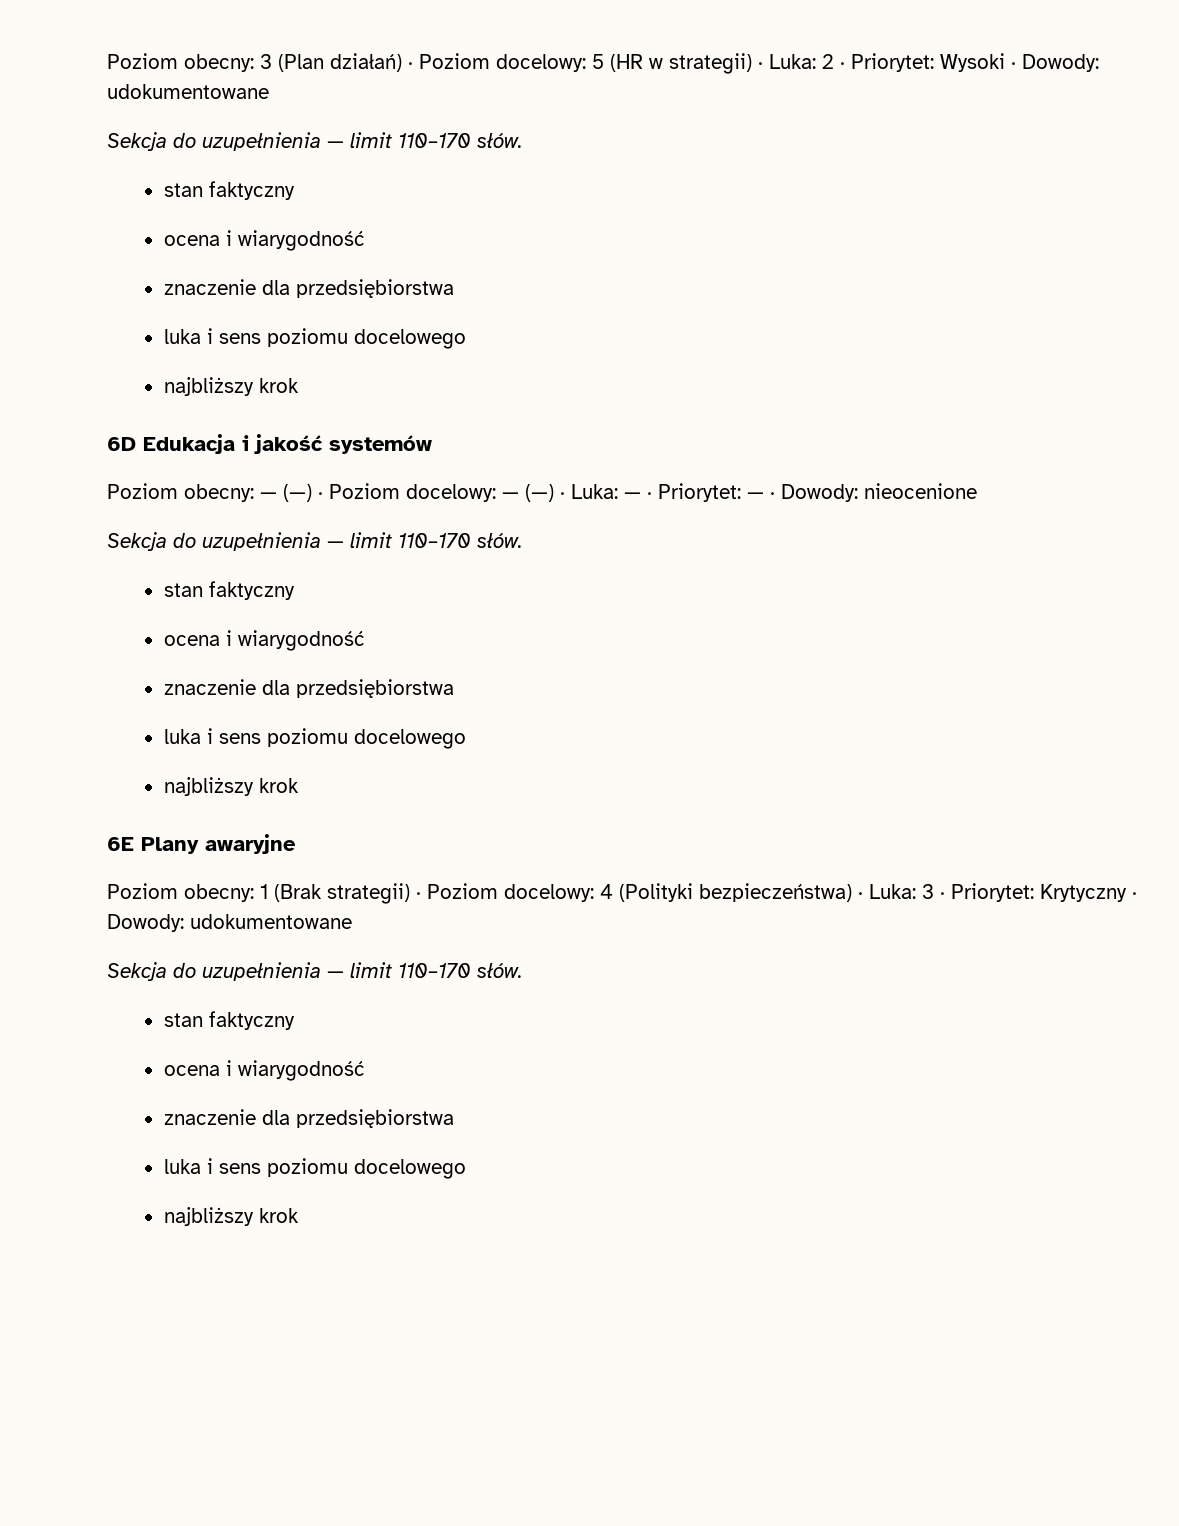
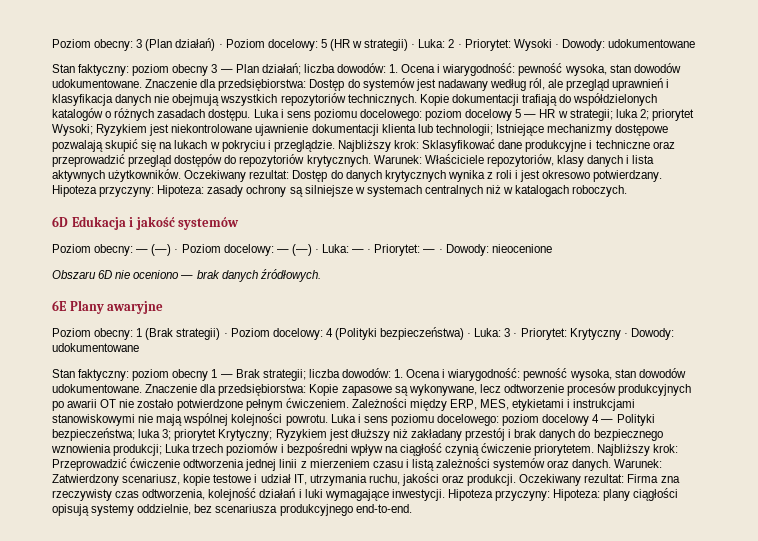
[107,132,522,151] [163,181,295,200] [163,230,365,251] [163,279,454,298] [163,328,466,349] [163,377,299,396] Sekcja do uzupełnienia — limit 110–170 słów. // stan faktyczny // ocena i wiarygodność // znaczenie dla przedsiębiorstwa // luka i sens poziomu docelowego // najbliższy krok -> [52,63,681,76] [52,78,670,91] [52,93,658,106] [52,108,694,121] [52,124,669,136] [52,139,675,152] [52,154,655,167] [52,169,663,182] [52,185,628,197] Stan faktyczny: poziom obecny 3 — Plan działań; liczba dowodów: 1. Ocena i wiarygodność: pewność wysoka, stan dowodów udokumentowane. Znaczenie dla przedsiębiorstwa: Dostęp do systemów jest nadawany według ról, ale przegląd uprawnień i klasyfikacja danych nie obejmują wszystkich repozytoriów technicznych. Kopie dokumentacji trafiają do współdzielonych katalogów o różnych zasadach dostępu. Luka i sens poziomu docelowego: poziom docelowy 5 — HR w strategii; luka 2; priorytet Wysoki; Ryzykiem jest niekontrolowane ujawnienie dokumentacji klienta lub technologii; Istniejące mechanizmy dostępowe pozwalają skupić się na lukach w pokryciu i przeglądzie. Najbliższy krok: Sklasyfikować dane produkcyjne i techniczne oraz przeprowadzić przegląd dostępów do repozytoriów krytycznych. Warunek: Właściciele repozytoriów, klasy danych i lista aktywnych użytkowników. Oczekiwany rezultat: Dostęp do danych krytycznych wynika z roli i jest okresowo potwierdzany. Hipoteza przyczyny: Hipoteza: zasady ochrony są silniejsze w systemach centralnych niż w katalogach roboczych.
[107,532,522,551] [163,581,295,600] [163,630,365,651] [163,679,454,698] [163,728,466,749] [163,777,299,796] Sekcja do uzupełnienia — limit 110–170 słów. // stan faktyczny // ocena i wiarygodność // znaczenie dla przedsiębiorstwa // luka i sens poziomu docelowego // najbliższy krok -> [52,269,321,282] Obszaru 6D nie oceniono — brak danych źródłowych.
[107,962,522,981] [163,1011,295,1030] [163,1060,365,1081] [163,1109,454,1128] [163,1158,466,1179] [163,1207,299,1226] Sekcja do uzupełnienia — limit 110–170 słów. // stan faktyczny // ocena i wiarygodność // znaczenie dla przedsiębiorstwa // luka i sens poziomu docelowego // najbliższy krok -> [52,368,686,381] [52,383,692,396] [52,398,636,411] [52,413,655,426] [52,428,663,441] [51,443,679,456] [52,458,663,471] [52,473,680,486] [52,488,679,501] [52,504,412,516] Stan faktyczny: poziom obecny 1 — Brak strategii; liczba dowodów: 1. Ocena i wiarygodność: pewność wysoka, stan dowodów udokumentowane. Znaczenie dla przedsiębiorstwa: Kopie zapasowe są wykonywane, lecz odtworzenie procesów produkcyjnych po awarii OT nie zostało potwierdzone pełnym ćwiczeniem. Zależności między ERP, MES, etykietami i instrukcjami stanowiskowymi nie mają wspólnej kolejności powrotu. Luka i sens poziomu docelowego: poziom docelowy 4 — Polityki bezpieczeństwa; luka 3; priorytet Krytyczny; Ryzykiem jest dłuższy niż zakładany przestój i brak danych do bezpiecznego wznowienia produkcji; Luka trzech poziomów i bezpośredni wpływ na ciągłość czynią ćwiczenie priorytetem. Najbliższy krok: Przeprowadzić ćwiczenie odtworzenia jednej linii z mierzeniem czasu i listą zależności systemów oraz danych. Warunek: Zatwierdzony scenariusz, kopie testowe i udział IT, utrzymania ruchu, jakości oraz produkcji. Oczekiwany rezultat: Firma zna rzeczywisty czas odtworzenia, kolejność działań i luki wymagające inwestycji. Hipoteza przyczyny: Hipoteza: plany ciągłości opisują systemy oddzielnie, bez scenariusza produkcyjnego end-to-end.

